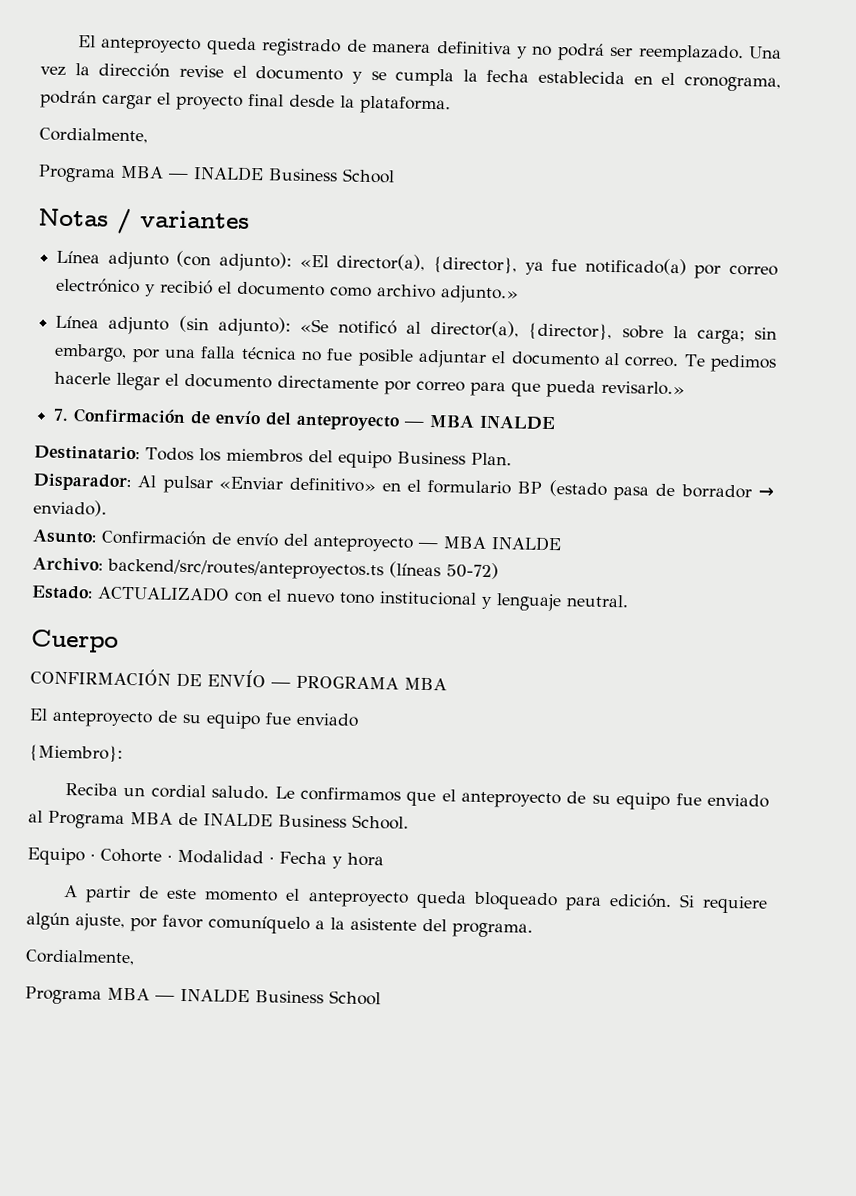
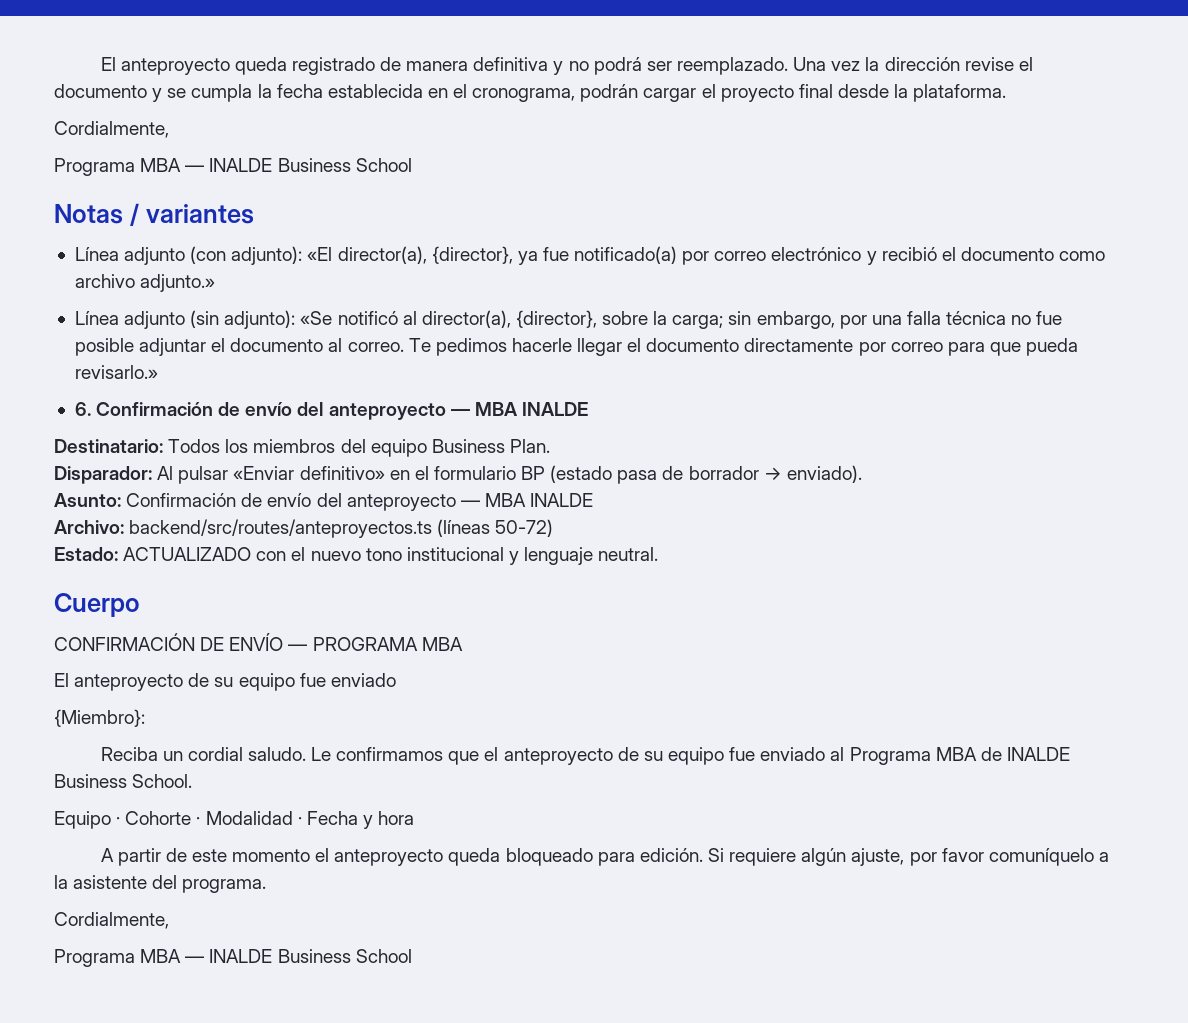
[53,408,70,422] 7. -> [74,402,91,416] 6.

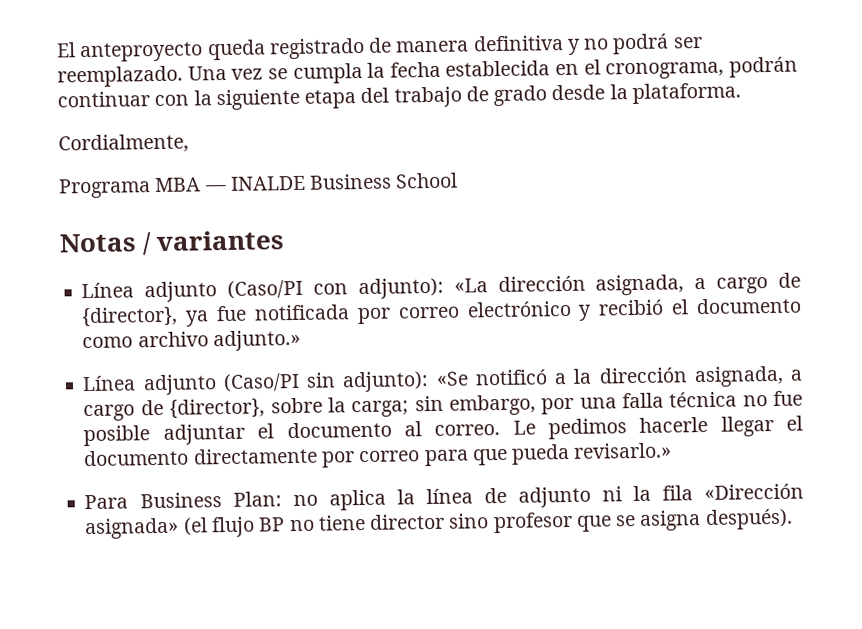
[865,57,1033,71] [54,84,163,102] la dirección revise el documento y -> (264, 74) none
[643,84,833,102] cargar el proyecto final -> [57,85,548,111] continuar con la siguiente etapa del trabajo de grado
[190,246,427,265] (con adjunto): «El director(a), -> [227,272,802,300] (Caso/PI con adjunto): «La dirección asignada, a cargo de
[574,246,678,264] notificado(a) -> [254,304,351,321] notificada
[190,310,220,328] (sin -> [222,372,337,393] (Caso/PI sin
[402,310,511,328] al director(a), -> [554,365,804,388] [83,399,164,422] a la dirección asignada, a cargo de
[408,338,431,352] Te -> [512,420,536,435] Le
[74,402,588,420] [54,439,550,457] [54,465,862,484] [54,493,594,511] [54,519,554,538] [54,547,659,565] [54,593,140,617] [54,632,463,651] [54,673,396,691] [54,709,145,727] [100,747,1070,765] [54,774,193,788] [54,811,415,829] [100,848,1109,866] [54,875,267,893] [54,912,169,929] [54,949,412,967] 6. Confirmación de envío del anteproyecto — MBA INALDE // Destinatario: Todos los miembros del equipo Business Plan. // Disparador: Al pulsar «Enviar definitivo» en el formulario BP (estado pasa de borrador → enviado). // Asunto: Confirmación de envío del anteproyecto — MBA INALDE // Archivo: backend/src/routes/anteproyectos.ts (líneas 50-72) // Estado: ACTUALIZADO con el nuevo tono institucional y lenguaje neutral. // Cuerpo // CONFIRMACIÓN DE ENVÍO — PROGRAMA MBA // El anteproyecto de su equipo fue enviado // {Miembro}: // Reciba un cordial saludo. Le confirmamos que el anteproyecto de su equipo fue enviado al Programa MBA de INALDE Business School. // Equipo · Cohorte · Modalidad · Fecha y hora // A partir de este momento el anteproyecto queda bloqueado para edición. Si requiere algún ajuste, por favor comuníquelo a la asistente del programa. // Cordialmente, // Programa MBA — INALDE Business School -> [84,483,805,511] [84,508,793,540] Para Business Plan: no aplica la línea de adjunto ni la fila «Dirección asignada» (el flujo BP no tiene director sino profesor que se asigna después).

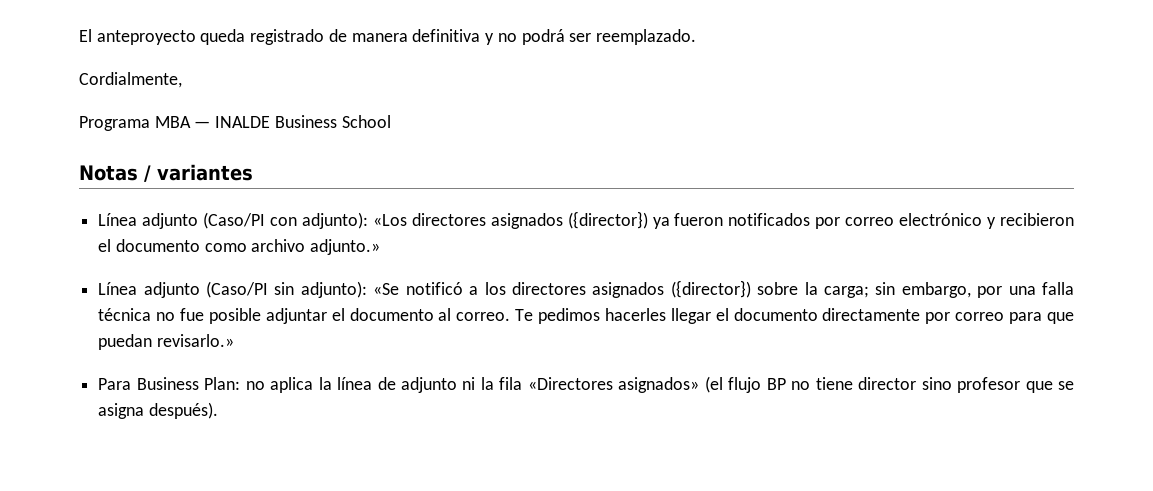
[187,56,798,85] [57,82,741,111] Una vez se cumpla la fecha establecida en el cronograma, podrán continuar con la siguiente etapa del trabajo de grado desde la plataforma. -> (696, 37) none
[453,272,802,296] [81,304,351,328] «La dirección asignada, a cargo de {director}, ya fue notificada -> [372,211,811,229] «Los directores asignados ({director}) ya fueron notificados
[598,299,665,316] recibió -> [1000,213,1074,226] recibieron
[573,365,804,388] [83,398,266,422] la dirección asignada, a cargo de {director}, -> [484,280,751,298] los directores asignados ({director})
[512,416,709,440] Le pedimos hacerle -> [515,308,666,324] Te pedimos hacerles
[511,443,571,465] pueda -> [98,334,153,350] puedan
[704,483,805,501] [84,517,180,540] «Dirección asignada» -> [527,377,700,393] «Directores asignados»

